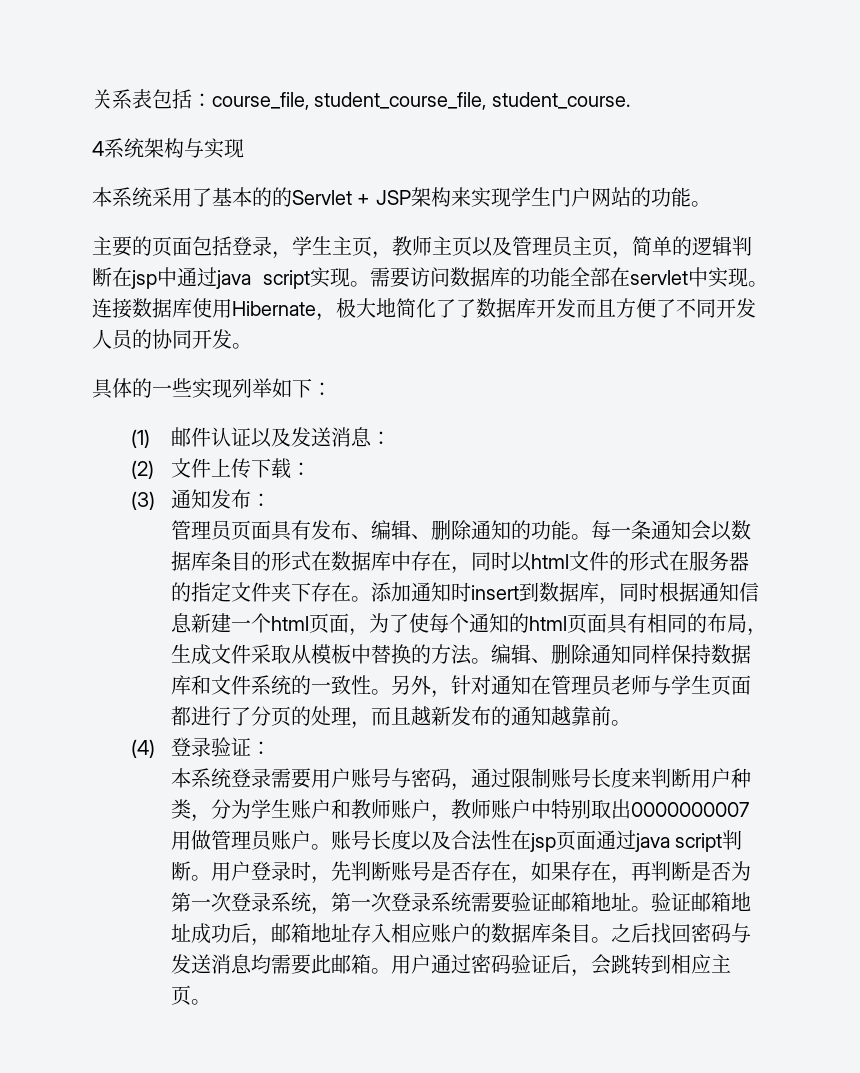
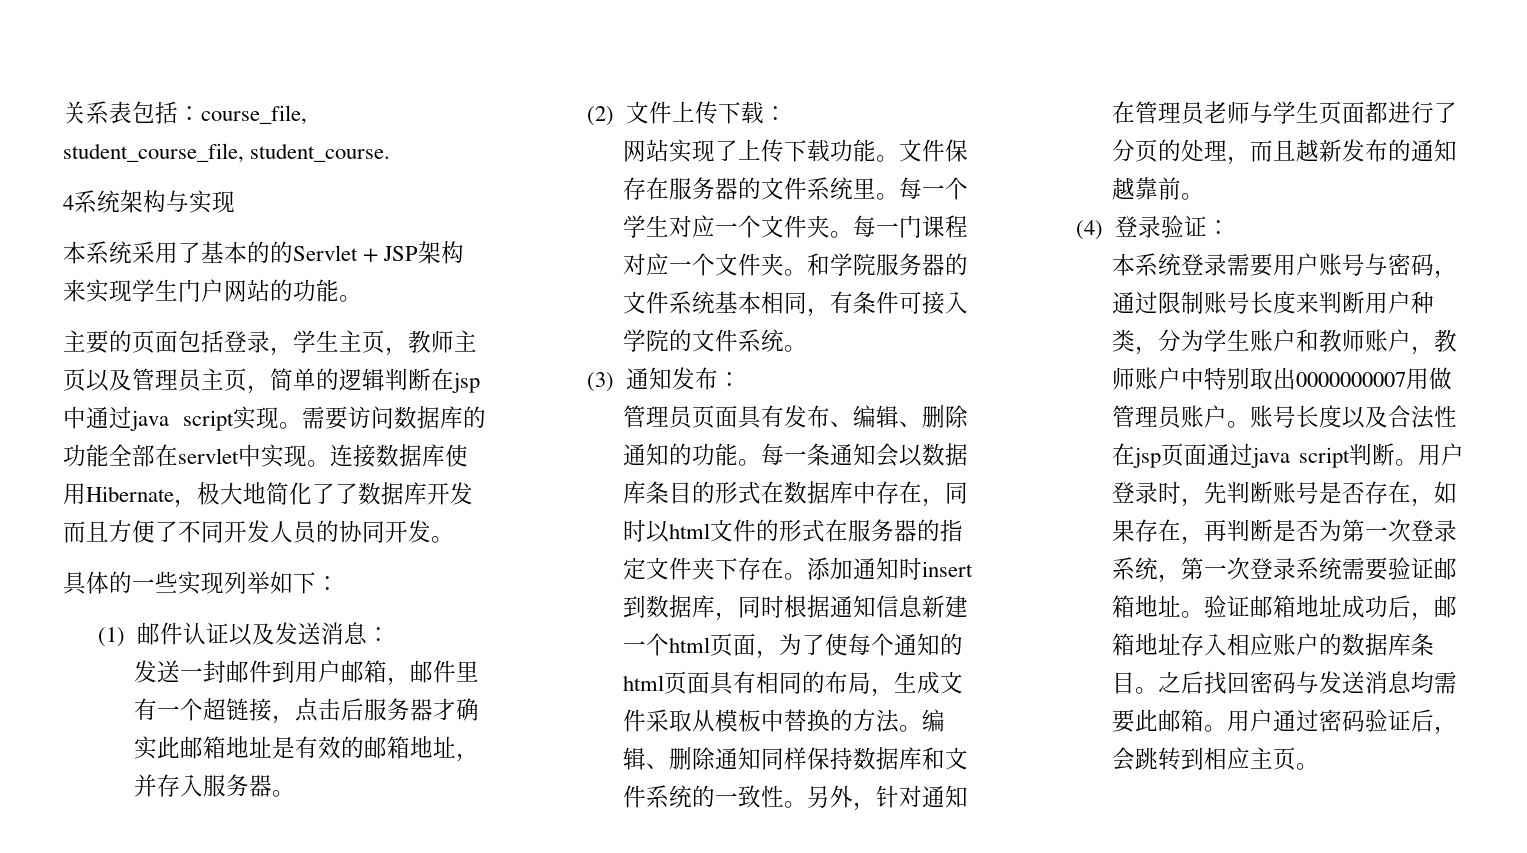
(391, 438) none -> [133,660,479,686] [133,698,479,724] [133,736,479,762] [133,774,295,797] // 发送一封邮件到用户邮箱，邮件里有一个超链接，点击后服务器才确实此邮箱地址是有效的邮箱地址，并存入服务器。
(311, 469) none -> [622,139,968,163] [622,177,968,200] [622,215,968,238] [622,253,968,276] [622,291,968,317] [622,329,807,352] // 网站实现了上传下载功能。文件保存在服务器的文件系统里。每一个学生对应一个文件夹。每一门课程对应一个文件夹。和学院服务器的文件系统基本相同，有条件可接入学院的文件系统。

